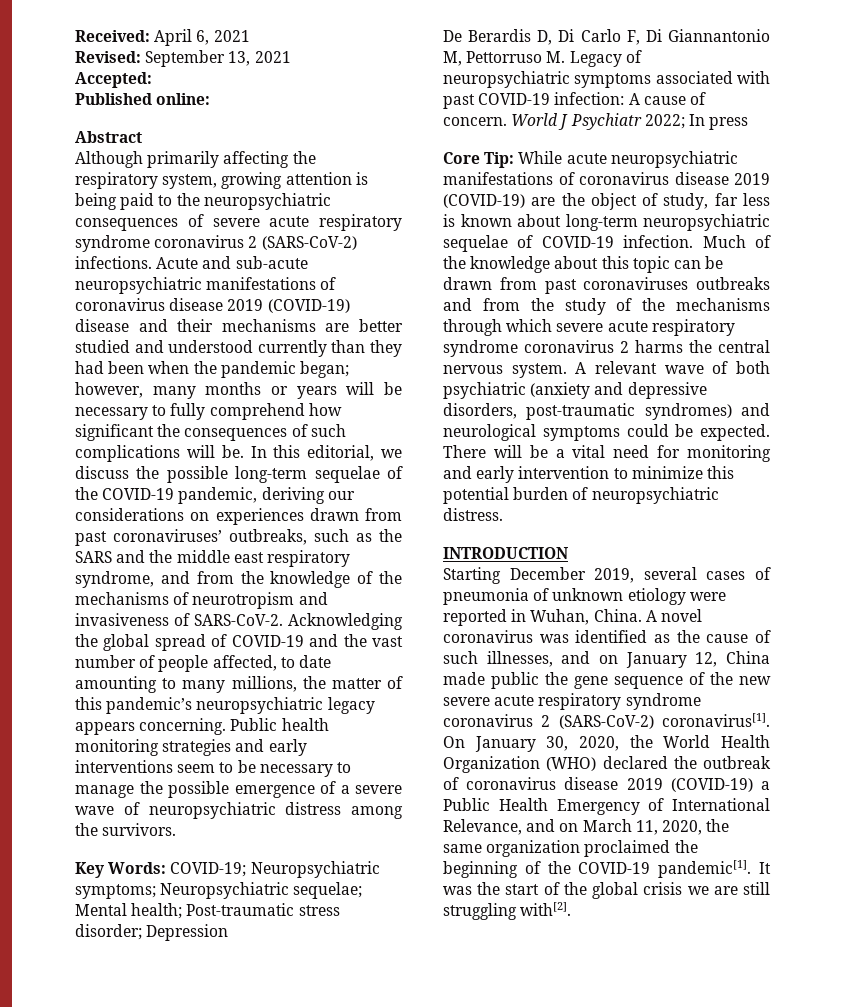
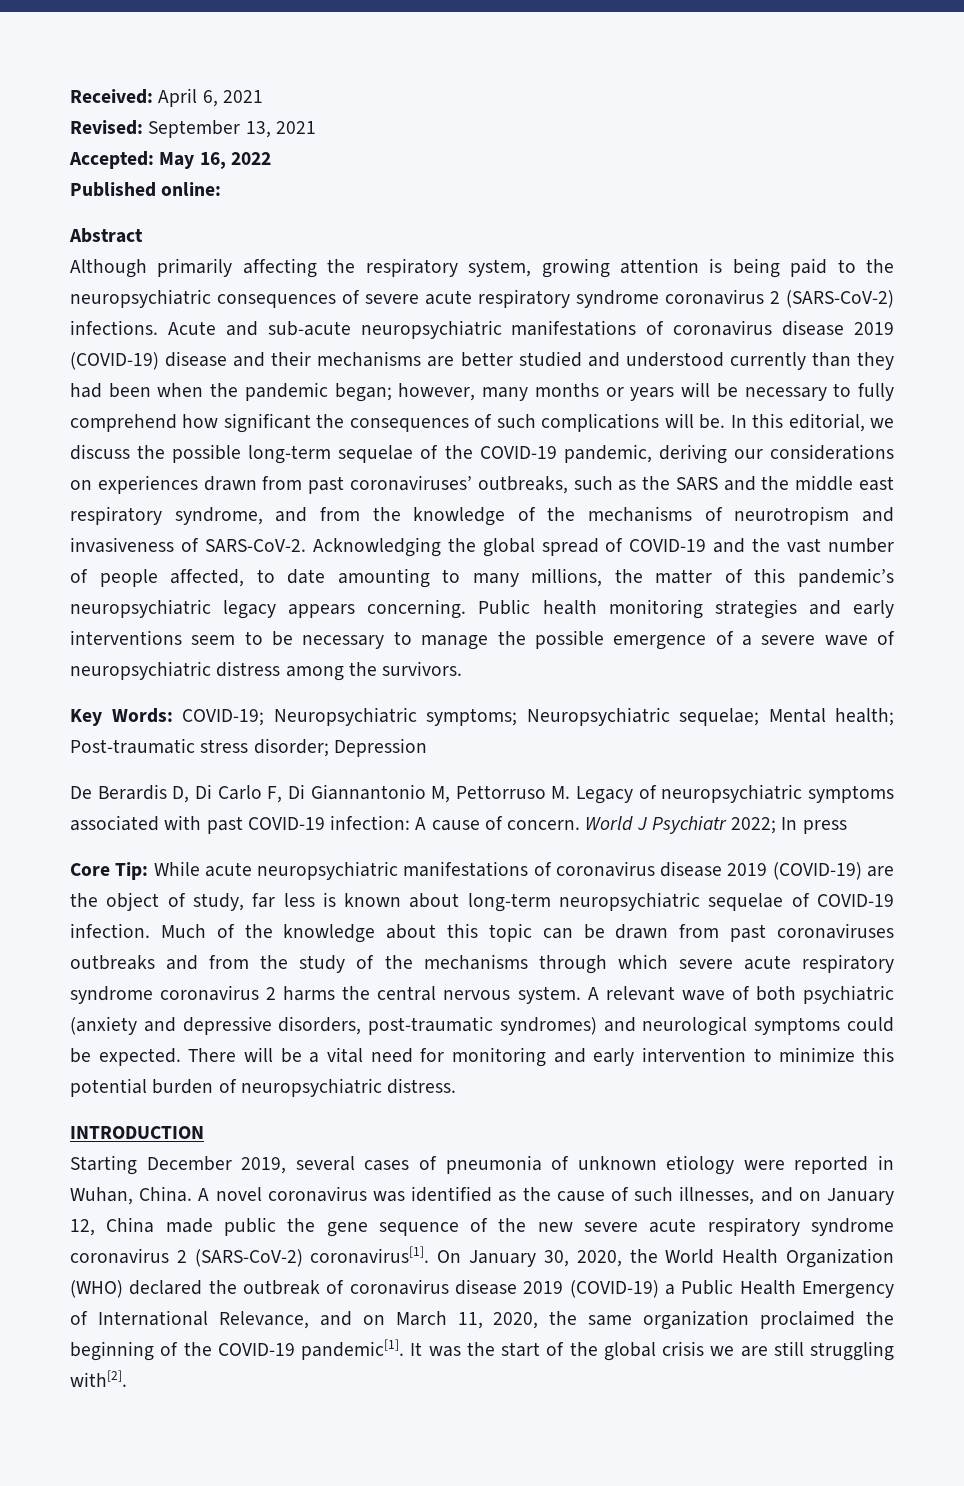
(152, 80) none -> [159,152,271,169] May 16, 2022

